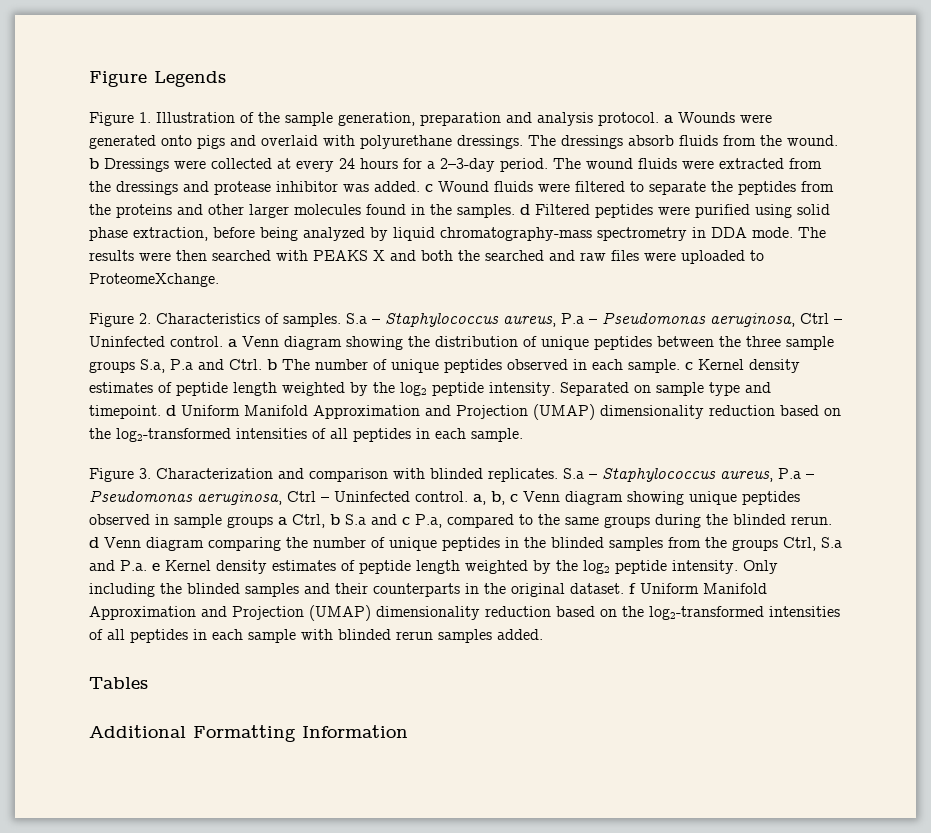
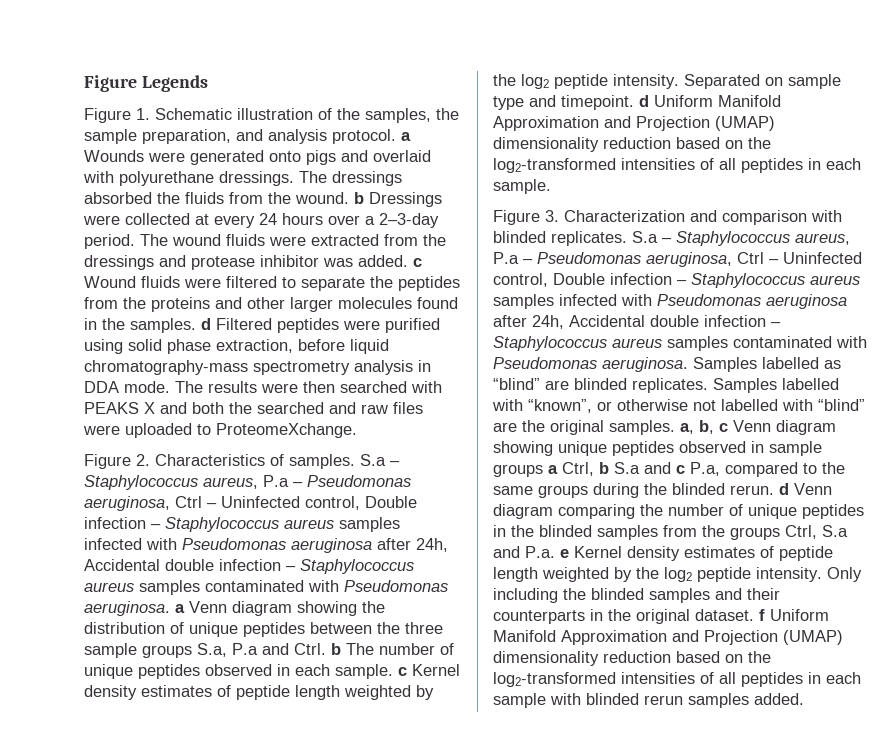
[156,112,501,126] Illustration of the sample generation, preparation -> [155,108,459,123] [84,129,231,144] Schematic illustration of the samples, the sample preparation,
[628,135,674,146] absorb -> [84,192,180,204] absorbed the
[403,158,422,169] for -> [328,215,360,225] over
[260,227,388,241] being analyzed by -> (345, 345) none
(687, 234) none -> [354,360,413,375] analysis
[170,336,223,347] control. -> [305,496,417,510] [84,517,400,532] [84,538,448,553] [84,559,414,574] [84,580,448,595] [84,601,170,616] control, Double infection – Staphylococcus aureus samples infected with Pseudomonas aeruginosa after 24h, Accidental double infection – Staphylococcus aureus samples contaminated with Pseudomonas aeruginosa.
[415,491,468,502] control. -> [493,273,860,288] [493,294,847,309] [493,315,781,329] [493,336,867,351] [493,357,841,372] [493,378,839,393] [492,399,865,413] [493,420,675,435] control, Double infection – Staphylococcus aureus samples infected with Pseudomonas aeruginosa after 24h, Accidental double infection – Staphylococcus aureus samples contaminated with Pseudomonas aeruginosa. Samples labelled as “blind” are blinded replicates. Samples labelled with “known”, or otherwise not labelled with “blind” are the original samples.
[89,677,148,689] [89,725,408,742] // Tables // Additional Formatting Information -> (804, 699) none

